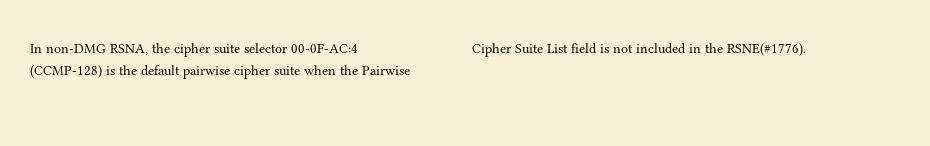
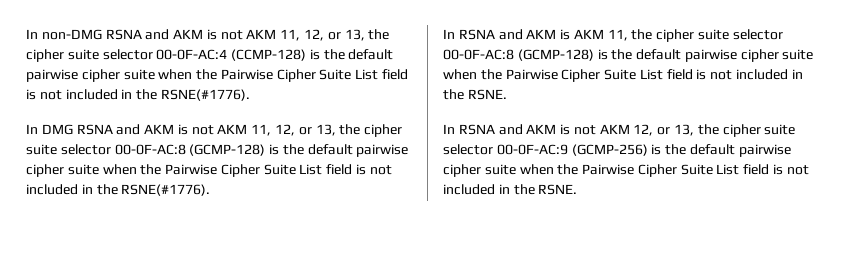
[110,44,148,55] RSNA, -> [105,29,365,41] RSNA and AKM is not AKM 11, 12, or 13,
(806, 49) none -> [26,124,403,137] [26,144,409,157] [26,164,392,177] [26,184,211,196] [443,29,783,42] [443,49,814,62] [443,69,803,82] [443,89,507,100] [443,124,796,137] [443,144,791,157] [443,164,809,177] [443,184,578,195] // In DMG RSNA and AKM is not AKM 11, 12, or 13, the cipher suite selector 00-0F-AC:8 (GCMP-128) is the default pairwise cipher suite when the Pairwise Cipher Suite List field is not included in the RSNE(#1776). // In RSNA and AKM is AKM 11, the cipher suite selector 00-0F-AC:8 (GCMP-128) is the default pairwise cipher suite when the Pairwise Cipher Suite List field is not included in the RSNE. // In RSNA and AKM is not AKM 12, or 13, the cipher suite selector 00-0F-AC:9 (GCMP-256) is the default pairwise cipher suite when the Pairwise Cipher Suite List field is not included in the RSNE.

